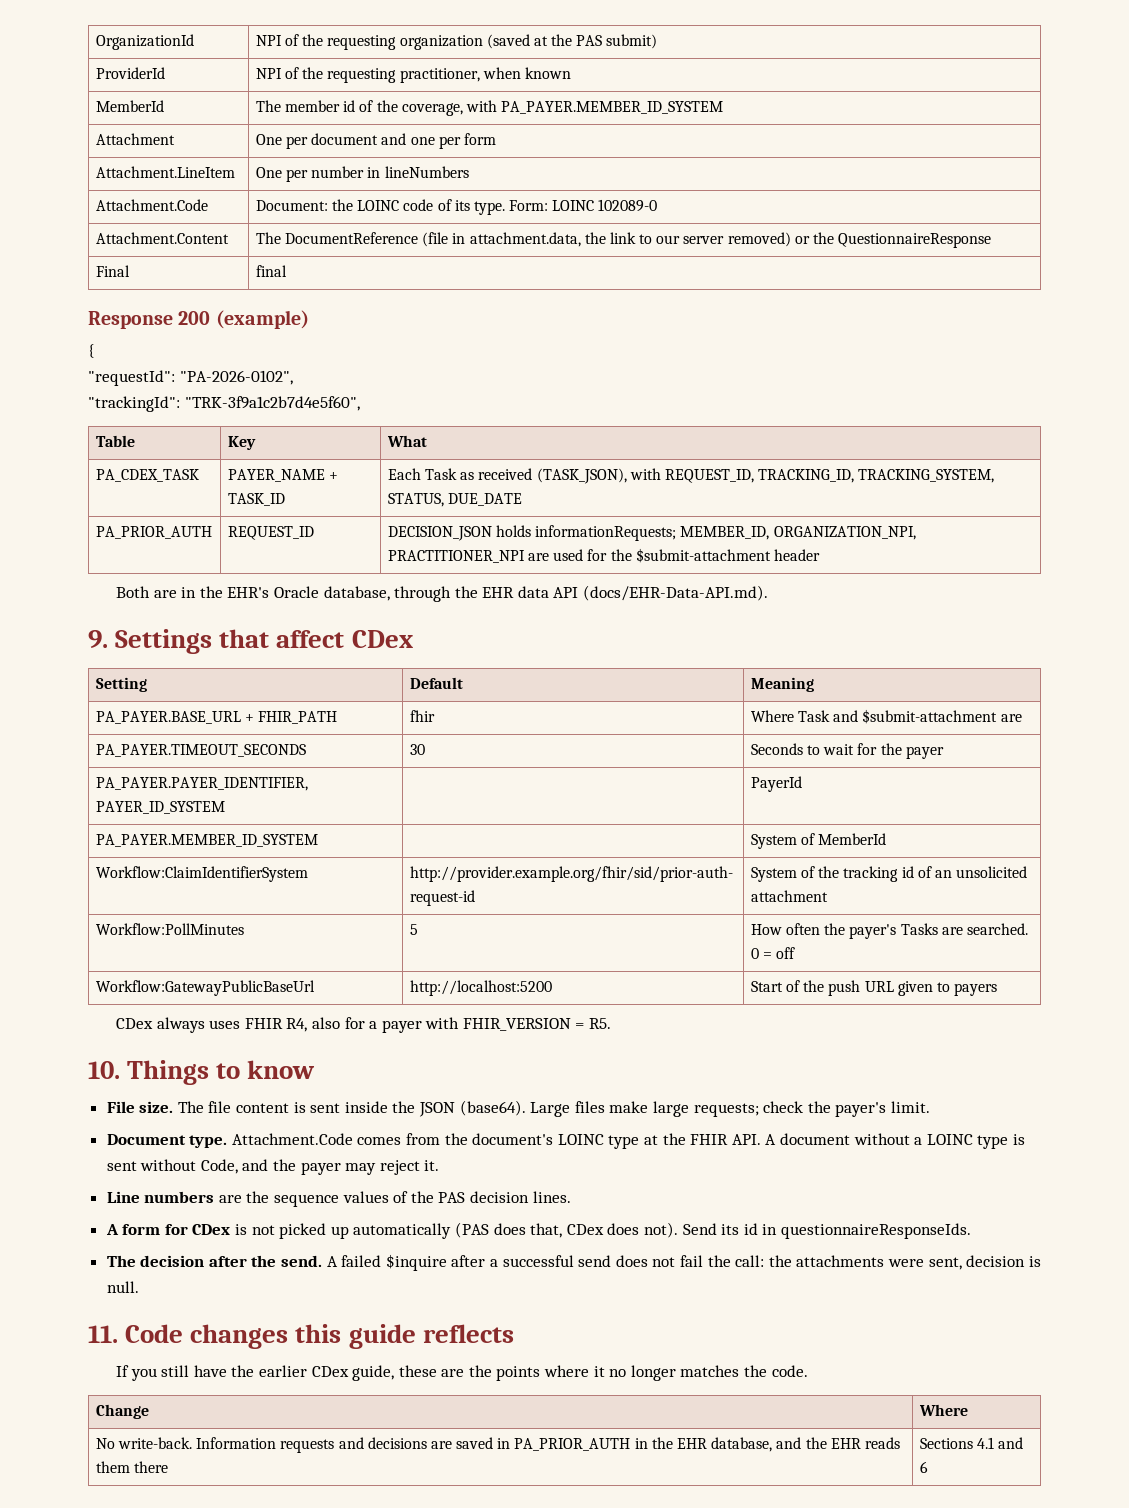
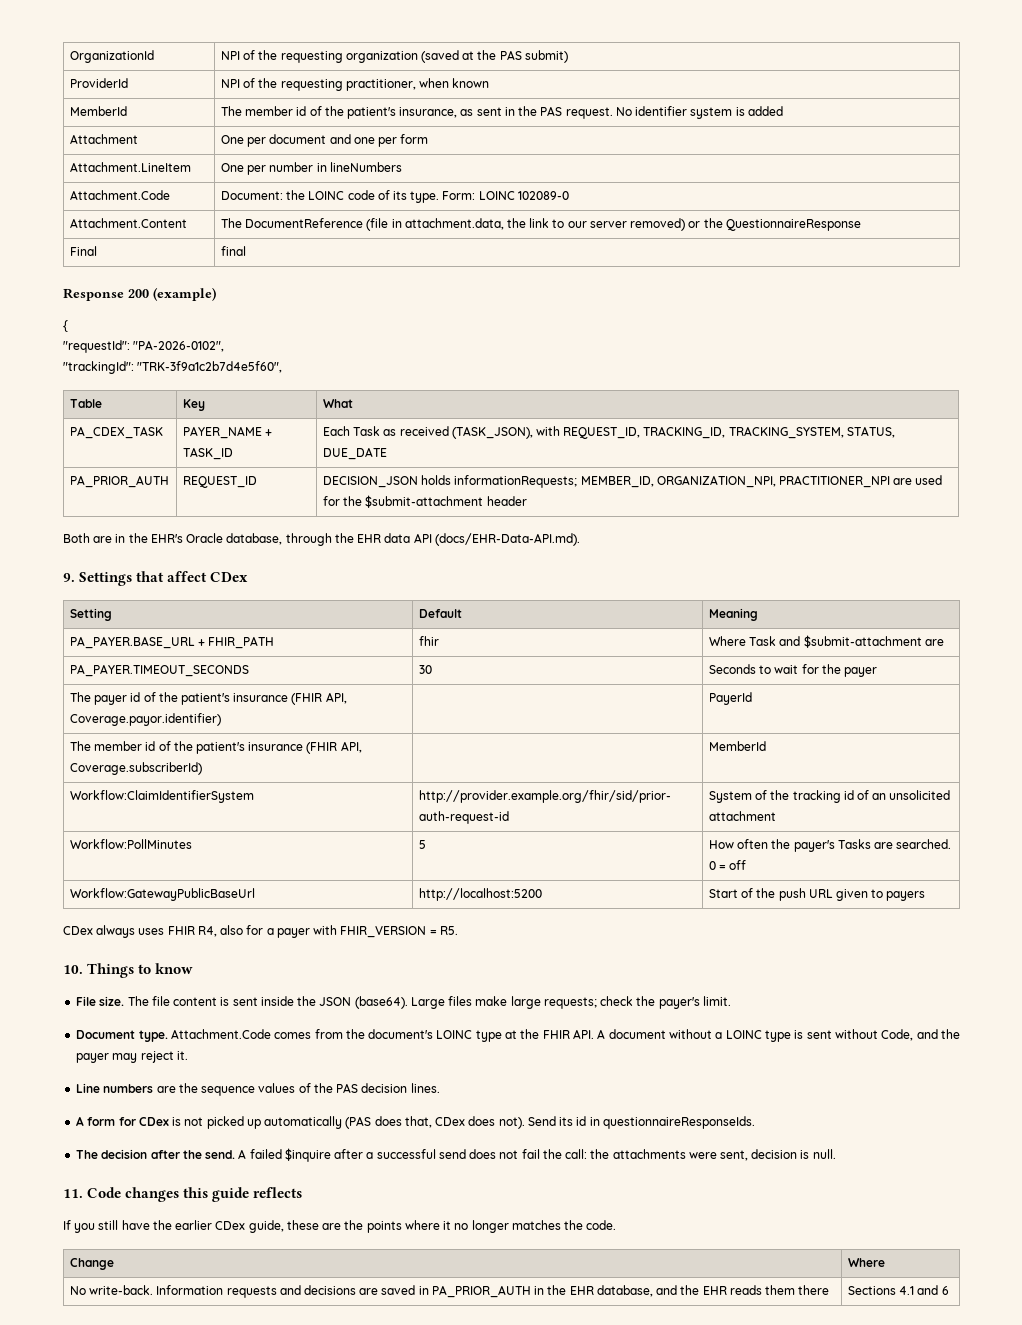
[401,100,724,116] coverage, with PA_PAYER.MEMBER_ID_SYSTEM -> [347,106,783,119] patient's insurance, as sent in the PAS request. No identifier system is added
[95,777,308,791] [95,801,225,814] [750,776,802,792] [95,834,318,847] [750,833,815,849] PA_PAYER.PAYER_IDENTIFIER, PAYER_ID_SYSTEM | | PayerId // PA_PAYER.MEMBER_ID_SYSTEM | | System of -> [69,692,347,705] [69,713,221,726] [708,692,752,705] [69,741,362,754] [69,762,202,775] The payer id of the patient's insurance (FHIR API, Coverage.payor.identifier) | | PayerId // The member id of the patient's insurance (FHIR API, Coverage.subscriberId) | |

